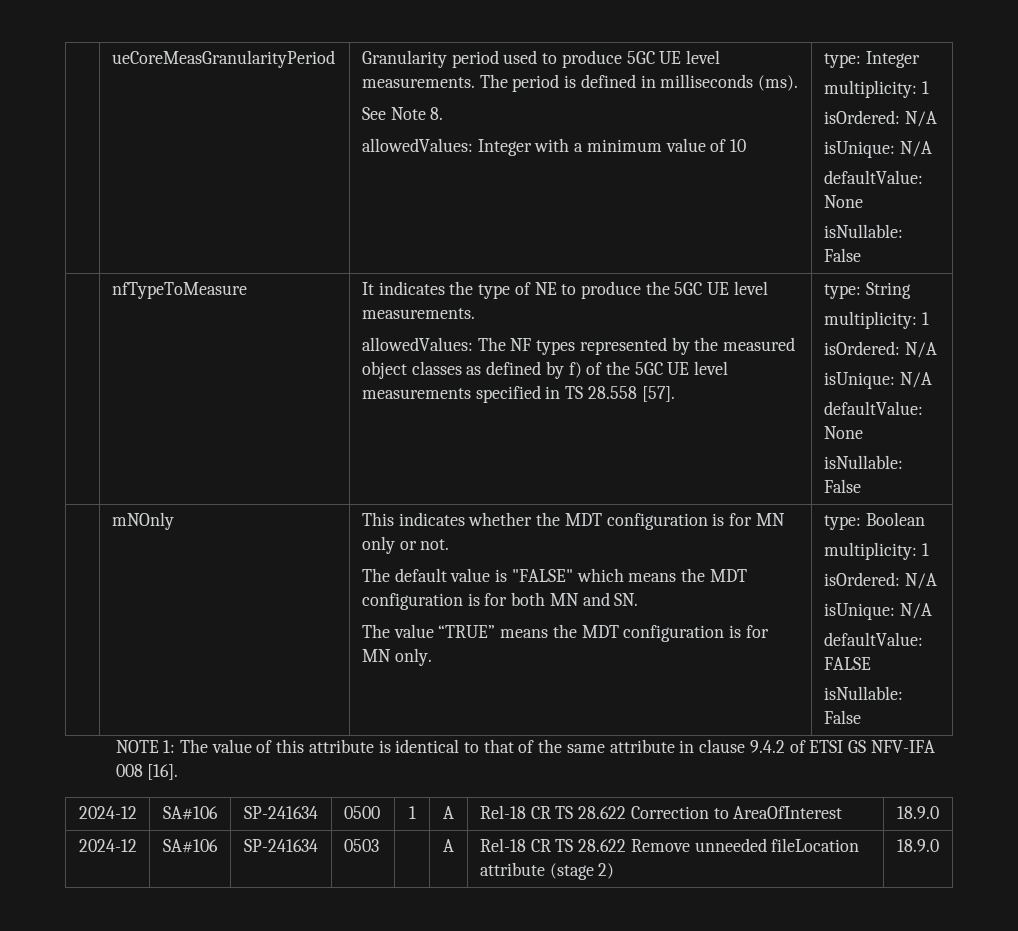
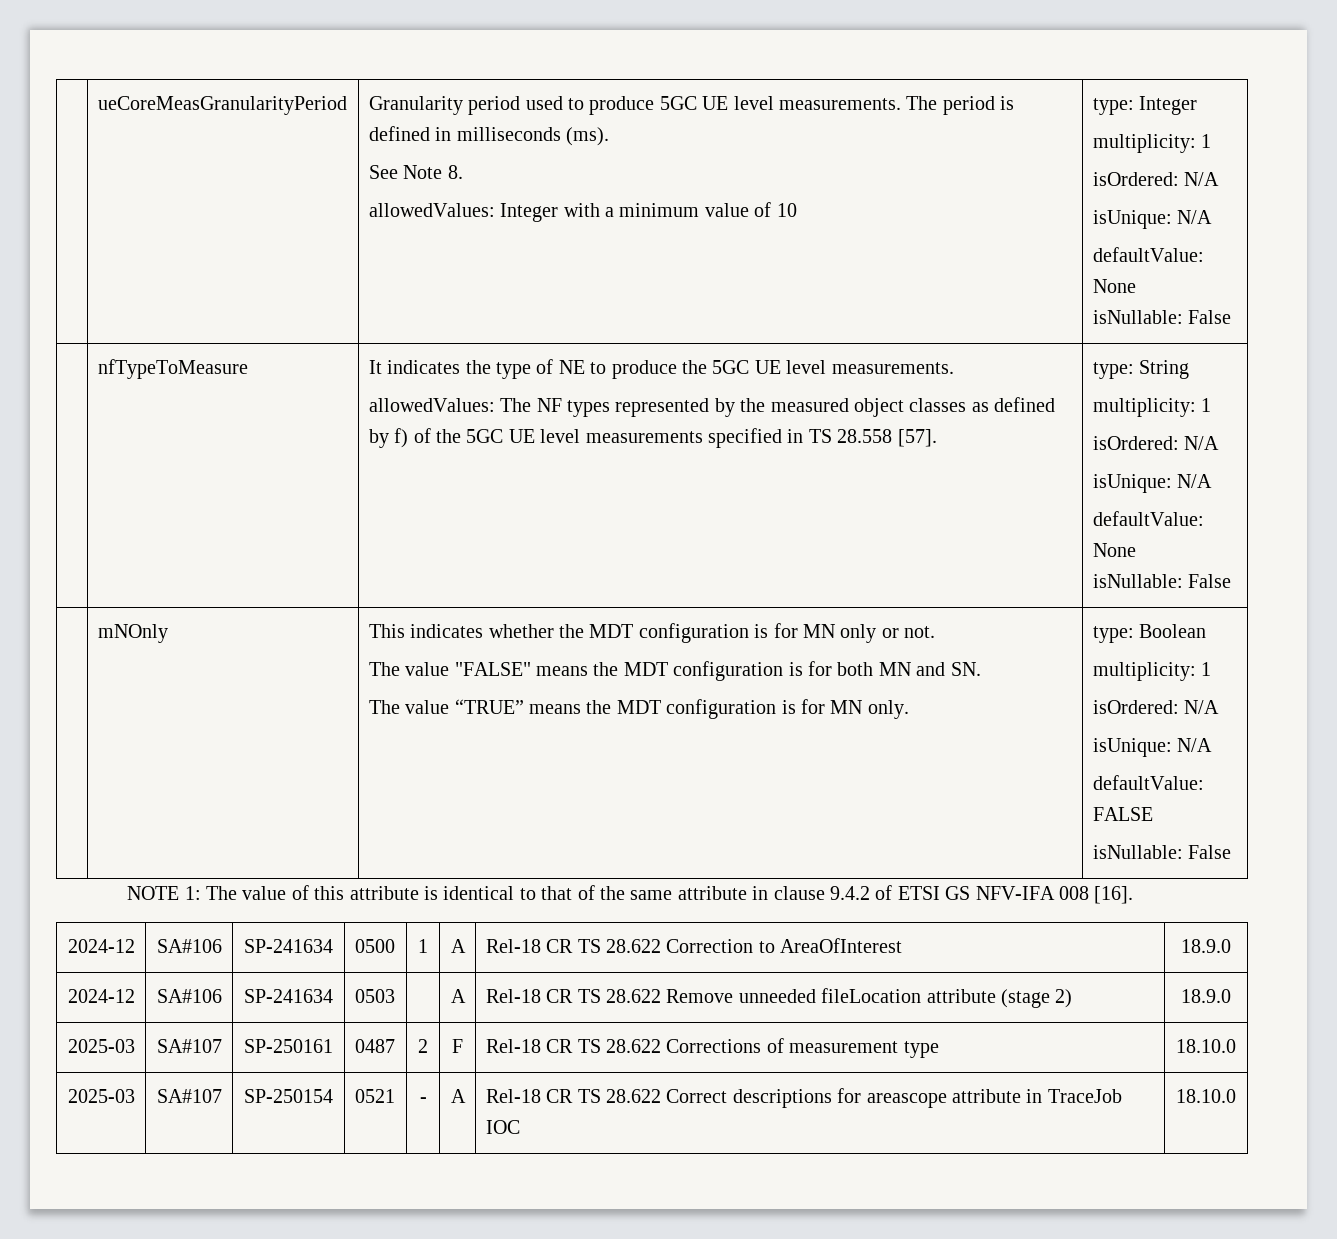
[394,568,624,582] default value is "FALSE" which -> [405,662,531,676] value "FALSE"
(939, 845) none -> [67,1039,135,1053] [156,1039,222,1053] [244,1039,333,1053] [354,1039,395,1053] [418,1039,428,1053] [452,1039,463,1053] [485,1038,939,1058] [1176,1039,1236,1053] [67,1089,135,1103] [156,1089,222,1103] [244,1089,333,1103] [354,1089,395,1103] [419,1097,427,1103] [450,1089,466,1103] [485,1088,1122,1108] [485,1120,520,1134] [1176,1089,1236,1103] // 2025-03 | SA#107 | SP-250161 | 0487 | 2 | F | Rel-18 CR TS 28.622 Corrections of measurement type | 18.10.0 // 2025-03 | SA#107 | SP-250154 | 0521 | - | A | Rel-18 CR TS 28.622 Correct descriptions for areascope attribute in TraceJob IOC | 18.10.0

